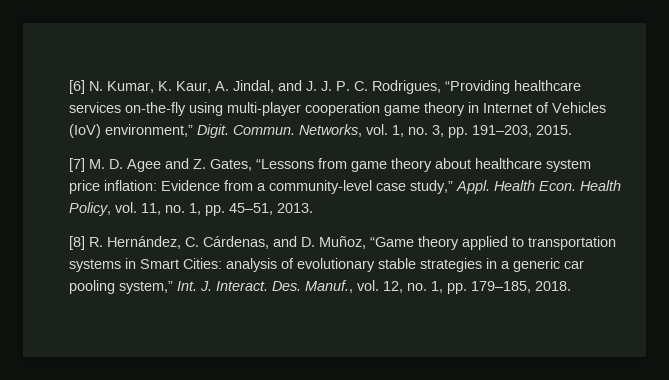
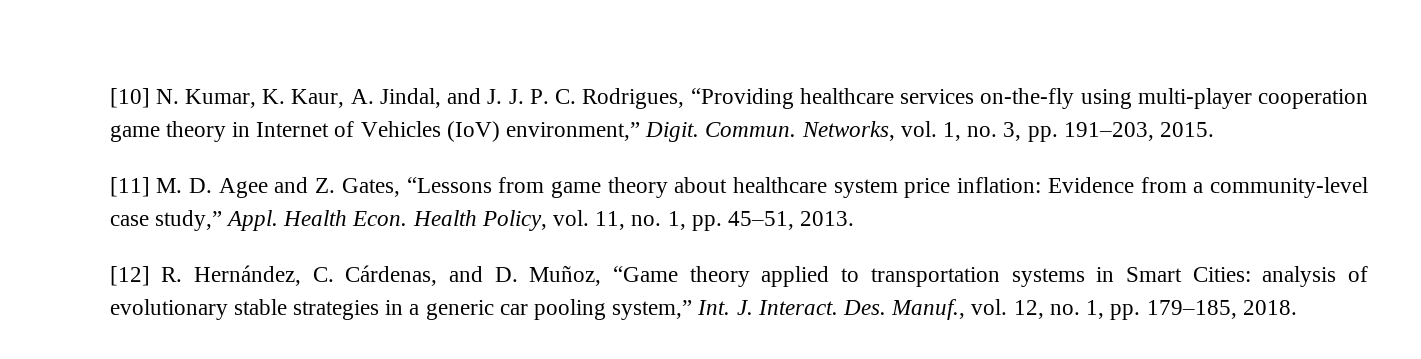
[69,80,86,94] [6] -> [109,88,150,108] [10]
[69,158,86,172] [7] -> [109,177,150,197] [11]
[69,236,86,250] [8] -> [109,266,150,286] [12]

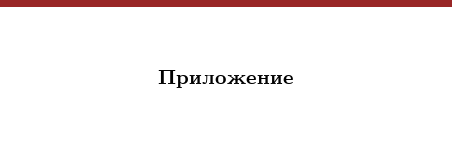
[109,88,1368,109] [109,121,1215,142] [109,177,1368,198] [109,210,855,231] [109,265,1369,287] [109,299,1297,320] [10] N. Kumar, K. Kaur, A. Jindal, and J. J. P. C. Rodrigues, “Providing healthcare services on-the-fly using multi-player cooperation game theory in Internet of Vehicles (IoV) environment,” Digit. Commun. Networks, vol. 1, no. 3, pp. 191–203, 2015. // [11] M. D. Agee and Z. Gates, “Lessons from game theory about healthcare system price inflation: Evidence from a community-level case study,” Appl. Health Econ. Health Policy, vol. 11, no. 1, pp. 45–51, 2013. // [12] R. Hernández, C. Cárdenas, and D. Muñoz, “Game theory applied to transportation systems in Smart Cities: analysis of evolutionary stable strategies in a generic car pooling system,” Int. J. Interact. Des. Manuf., vol. 12, no. 1, pp. 179–185, 2018. -> [158,70,294,88] Приложение

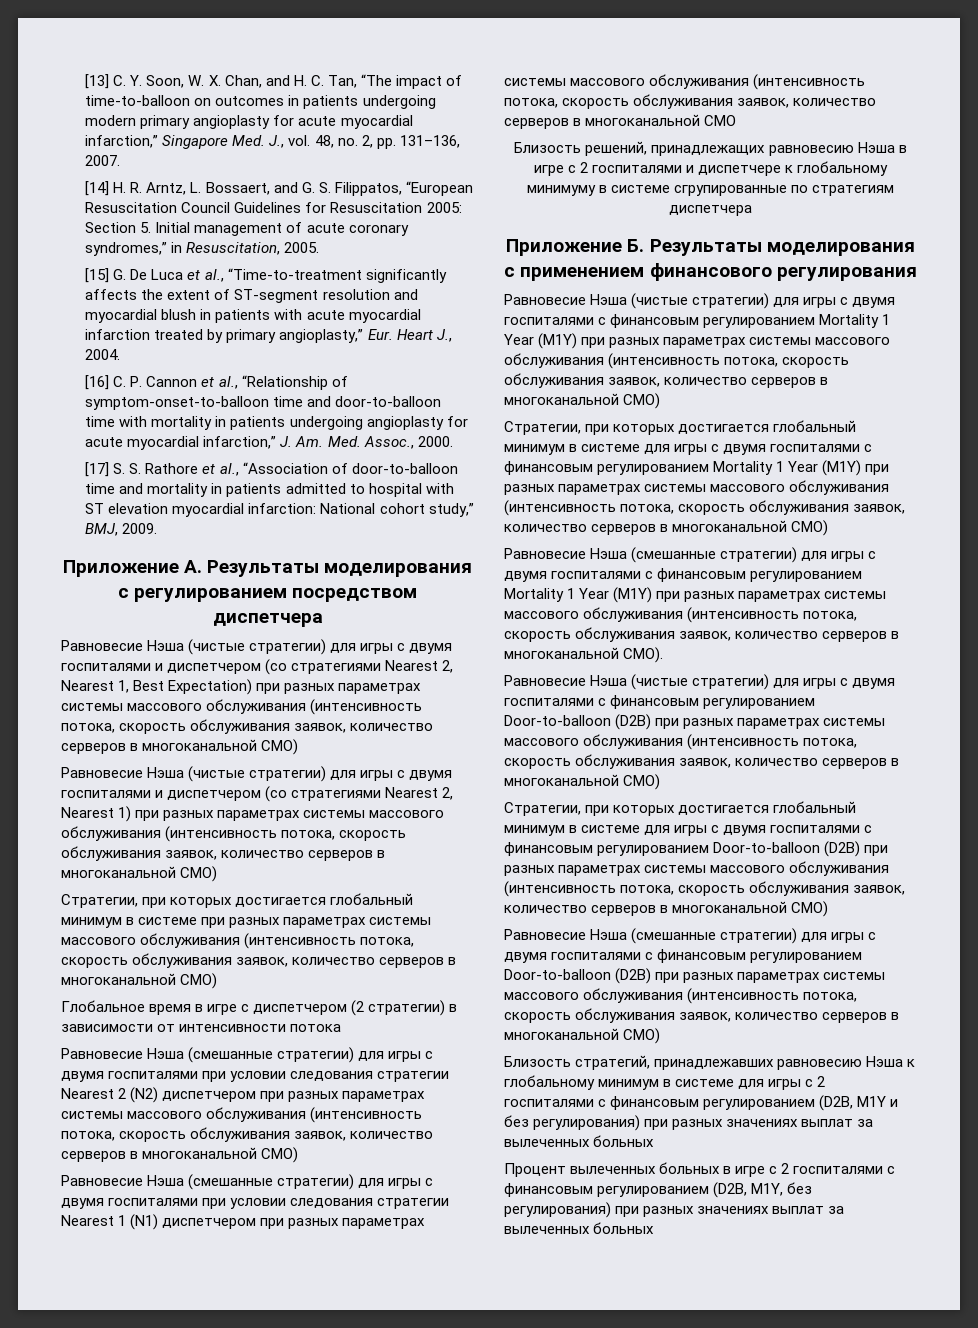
[158,70,294,88] Приложение -> [85,74,462,89] [85,95,436,109] [85,115,413,129] [85,135,460,149] [85,155,121,166] [85,181,473,196] [85,202,462,213] [85,222,409,236] [85,242,320,256] [85,268,447,283] [85,289,418,303] [85,309,421,323] [85,329,452,343] [85,349,121,360] [85,375,348,390] [85,396,442,410] [85,416,468,430] [85,436,453,450] [85,462,458,477] [85,483,454,497] [85,503,474,517] [85,523,158,536] [62,560,473,577] [117,588,418,602] [212,613,323,627] [61,639,453,655] [61,659,454,675] [61,679,422,695] [61,699,423,715] [61,719,434,734] [61,739,299,755] [61,766,453,782] [61,786,454,802] [61,806,445,822] [61,826,407,842] [61,846,386,861] [61,866,218,882] [61,893,414,908] [61,917,432,928] [61,933,415,949] [61,953,457,968] [61,973,218,989] [61,1000,458,1016] [61,1024,342,1032] [61,1047,434,1063] [61,1071,450,1082] [61,1087,426,1103] [61,1107,423,1123] [61,1127,434,1142] [61,1147,299,1163] [61,1174,434,1190] [61,1198,450,1209] [61,1214,426,1230] [504,74,866,90] [504,94,877,109] [504,114,737,129] [514,141,907,156] [533,161,889,176] [526,185,895,196] [669,205,752,216] [506,239,915,256] [504,263,917,281] [504,293,896,309] [504,314,891,328] [504,333,891,349] [504,353,850,369] [504,373,829,388] [504,393,661,409] [504,420,857,435] [504,444,873,455] [504,460,890,476] [504,480,890,495] [504,500,906,516] [504,520,829,536] [504,547,877,563] [504,568,863,582] [504,587,887,603] [504,607,858,623] [504,627,900,642] [504,647,664,663] [504,674,896,690] [504,695,816,709] [504,714,886,730] [504,734,858,750] [504,754,900,769] [504,774,661,790] [504,801,857,816] [504,825,873,836] [504,841,889,857] [504,861,890,876] [504,881,906,897] [504,901,829,917] [504,928,877,944] [504,949,863,963] [504,968,886,984] [504,988,858,1004] [504,1008,900,1023] [504,1028,661,1044] [504,1055,916,1070] [504,1075,826,1090] [504,1095,899,1111] [504,1115,874,1131] [504,1135,655,1147] [504,1162,896,1177] [504,1182,813,1198] [504,1202,845,1218] [504,1222,655,1234] [13] C. Y. Soon, W. X. Chan, and H. C. Tan, “The impact of time-to-balloon on outcomes in patients undergoing modern primary angioplasty for acute myocardial infarction,” Singapore Med. J., vol. 48, no. 2, pp. 131–136, 2007. // [14] H. R. Arntz, L. Bossaert, and G. S. Filippatos, “European Resuscitation Council Guidelines for Resuscitation 2005: Section 5. Initial management of acute coronary syndromes,” in Resuscitation, 2005. // [15] G. De Luca et al., “Time-to-treatment significantly affects the extent of ST-segment resolution and myocardial blush in patients with acute myocardial infarction treated by primary angioplasty,” Eur. Heart J., 2004. // [16] C. P. Cannon et al., “Relationship of symptom-onset-to-balloon time and door-to-balloon time with mortality in patients undergoing angioplasty for acute myocardial infarction,” J. Am. Med. Assoc., 2000. // [17] S. S. Rathore et al., “Association of door-to-balloon time and mortality in patients admitted to hospital with ST elevation myocardial infarction: National cohort study,” BMJ, 2009. // Приложение А. Результаты моделирования с регулированием посредством диспетчера // Равновесие Нэша (чистые стратегии) для игры с двумя госпиталями и диспетчером (со стратегиями Nearest 2, Nearest 1, Best Expectation) при разных параметрах системы массового обслуживания (интенсивность потока, скорость обслуживания заявок, количество серверов в многоканальной СМО) // Равновесие Нэша (чистые стратегии) для игры с двумя госпиталями и диспетчером (со стратегиями Nearest 2, Nearest 1) при разных параметрах системы массового обслуживания (интенсивность потока, скорость обслуживания заявок, количество серверов в многоканальной СМО) // Стратегии, при которых достигается глобальный минимум в системе при разных параметрах системы массового обслуживания (интенсивность потока, скорость обслуживания заявок, количество серверов в многоканальной СМО) // Глобальное время в игре с диспетчером (2 стратегии) в зависимости от интенсивности потока // Равновесие Нэша (смешанные стратегии) для игры с двумя госпиталями при условии следования стратегии Nearest 2 (N2) диспетчером при разных параметрах системы массового обслуживания (интенсивность потока, скорость обслуживания заявок, количество серверов в многоканальной СМО) // Равновесие Нэша (смешанные стратегии) для игры с двумя госпиталями при условии следования стратегии Nearest 1 (N1) диспетчером при разных параметрах системы массового обслуживания (интенсивность потока, скорость обслуживания заявок, количество серверов в многоканальной СМО // Близость решений, принадлежащих равновесию Нэша в игре с 2 госпиталями и диспетчере к глобальному минимуму в системе сгрупированные по стратегиям диспетчера // Приложение Б. Результаты моделирования с применением финансового регулирования // Равновесие Нэша (чистые стратегии) для игры с двумя госпиталями с финансовым регулированием Mortality 1 Year (M1Y) при разных параметрах системы массового обслуживания (интенсивность потока, скорость обслуживания заявок, количество серверов в многоканальной СМО) // Стратегии, при которых достигается глобальный минимум в системе для игры с двумя госпиталями с финансовым регулированием Mortality 1 Year (M1Y) при разных параметрах системы массового обслуживания (интенсивность потока, скорость обслуживания заявок, количество серверов в многоканальной СМО) // Равновесие Нэша (смешанные стратегии) для игры с двумя госпиталями с финансовым регулированием Mortality 1 Year (M1Y) при разных параметрах системы массового обслуживания (интенсивность потока, скорость обслуживания заявок, количество серверов в многоканальной СМО). // Равновесие Нэша (чистые стратегии) для игры с двумя госпиталями с финансовым регулированием Door-to-balloon (D2B) при разных параметрах системы массового обслуживания (интенсивность потока, скорость обслуживания заявок, количество серверов в многоканальной СМО) // Стратегии, при которых достигается глобальный минимум в системе для игры с двумя госпиталями с финансовым регулированием Door-to-balloon (D2B) при разных параметрах системы массового обслуживания (интенсивность потока, скорость обслуживания заявок, количество серверов в многоканальной СМО) // Равновесие Нэша (смешанные стратегии) для игры с двумя госпиталями с финансовым регулированием Door-to-balloon (D2B) при разных параметрах системы массового обслуживания (интенсивность потока, скорость обслуживания заявок, количество серверов в многоканальной СМО) // Близость стратегий, принадлежавших равновесию Нэша к глобальному минимум в системе для игры с 2 госпиталями с финансовым регулированием (D2B, M1Y и без регулирования) при разных значениях выплат за вылеченных больных // Процент вылеченных больных в игре с 2 госпиталями с финансовым регулированием (D2B, M1Y, без регулирования) при разных значениях выплат за вылеченных больных

